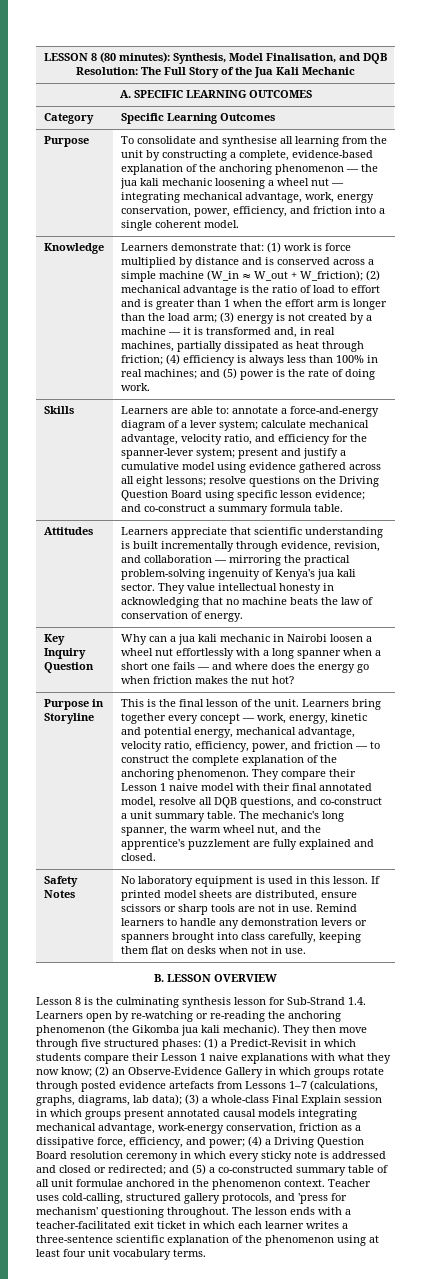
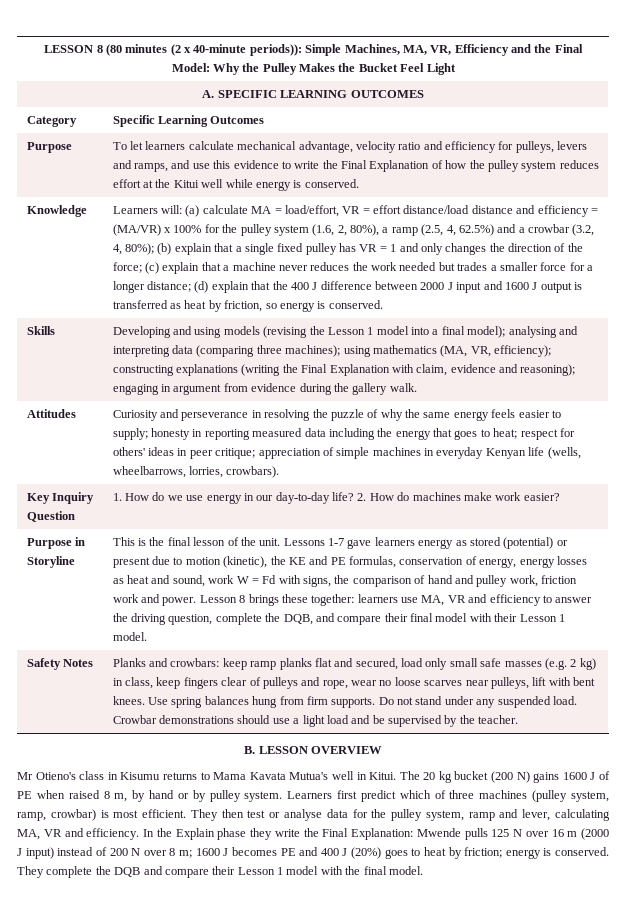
[118,52,387,64] [75,67,355,78] minutes): Synthesis, Model Finalisation, and DQB Resolution: The Full Story of the Jua Kali Mechanic -> [125,44,583,56] [171,63,456,75] minutes (2 x 40-minute periods)): Simple Machines, MA, VR, Efficiency and the Final Model: Why the Pulley Makes the Bucket Feel Light
[136,136,387,147] [120,150,373,161] [120,164,378,175] [119,178,344,189] [120,192,374,203] [120,206,385,217] [120,220,239,231] [43,243,104,254] [120,242,351,253] [120,257,374,268] [120,270,380,282] [120,285,380,296] [120,299,387,310] [120,312,372,324] [120,327,335,338] [120,341,364,352] [120,354,378,366] [120,368,375,380] [120,383,150,391] [43,406,74,414] [120,406,379,417] [120,420,369,431] [120,434,367,445] [120,448,346,459] [120,462,381,473] [120,476,379,487] [120,490,365,501] [120,504,343,515] [43,527,93,535] [120,527,383,538] [120,541,380,552] [120,555,350,566] [120,569,356,580] [120,583,334,594] [120,597,373,608] [120,611,243,622] [43,634,65,645] [43,648,86,659] [43,662,94,673] [120,634,372,645] [120,648,381,659] [120,662,369,673] [120,676,294,684] consolidate and synthesise all learning from the unit by constructing a complete, evidence-based explanation of the anchoring phenomenon — the jua kali mechanic loosening a wheel nut — integrating mechanical advantage, work, energy conservation, power, efficiency, and friction into a single coherent model. // Knowledge | Learners demonstrate that: (1) work is force multiplied by distance and is conserved across a simple machine (W_in ≈ W_out + W_friction); (2) mechanical advantage is the ratio of load to effort and is greater than 1 when the effort arm is longer than the load arm; (3) energy is not created by a machine — it is transformed and, in real machines, partially dissipated as heat through friction; (4) efficiency is always less than 100% in real machines; and (5) power is the rate of doing work. // Skills | Learners are able to: annotate a force-and-energy diagram of a lever system; calculate mechanical advantage, velocity ratio, and efficiency for the spanner-lever system; present and justify a cumulative model using evidence gathered across all eight lessons; resolve questions on the Driving Question Board using specific lesson evidence; and co-construct a summary formula table. // Attitudes | Learners appreciate that scientific understanding is built incrementally through evidence, revision, and collaboration — mirroring the practical problem-solving ingenuity of Kenya's jua kali sector. They value intellectual honesty in acknowledging that no machine beats the law of conservation of energy. // Key Inquiry Question | Why can a jua kali mechanic in Nairobi loosen a wheel nut effortlessly with a long spanner when a short one fails — and where does the energy go when friction makes the nut hot? -> [130,141,588,153] [112,160,599,172] [112,179,359,191] [26,205,87,217] [112,205,598,217] [112,224,595,236] [112,243,583,255] [112,262,594,274] [112,281,583,293] [112,300,383,312] [26,326,55,335] [112,326,578,338] [112,345,552,357] [112,364,576,376] [112,383,417,395] [26,409,76,418] [112,409,561,421] [112,428,575,440] [112,447,581,459] [112,466,280,478] [26,492,95,504] [26,511,75,522] [112,492,560,504] let learners calculate mechanical advantage, velocity ratio and efficiency for pulleys, levers and ramps, and use this evidence to write the Final Explanation of how the pulley system reduces effort at the Kitui well while energy is conserved. // Knowledge | Learners will: (a) calculate MA = load/effort, VR = effort distance/load distance and efficiency = (MA/VR) x 100% for the pulley system (1.6, 2, 80%), a ramp (2.5, 4, 62.5%) and a crowbar (3.2, 4, 80%); (b) explain that a single fixed pulley has VR = 1 and only changes the direction of the force; (c) explain that a machine never reduces the work needed but trades a smaller force for a longer distance; (d) explain that the 400 J difference between 2000 J input and 1600 J output is transferred as heat by friction, so energy is conserved. // Skills | Developing and using models (revising the Lesson 1 model into a final model); analysing and interpreting data (comparing three machines); using mathematics (MA, VR, efficiency); constructing explanations (writing the Final Explanation with claim, evidence and reasoning); engaging in argument from evidence during the gallery walk. // Attitudes | Curiosity and perseverance in resolving the puzzle of why the same energy feels easier to supply; honesty in reporting measured data including the energy that goes to heat; respect for others' ideas in peer critique; appreciation of simple machines in everyday Kenyan life (wells, wheelbarrows, lorries, crowbars). // Key Inquiry Question | 1. How do we use energy in our day-to-day life? 2. How do machines make work easier?
[301,699,381,710] [120,713,367,724] [120,727,355,738] [120,741,380,752] [120,755,337,766] [120,769,356,780] [120,783,372,791] [120,797,382,808] [120,811,344,822] [120,825,321,836] [120,839,374,850] [120,853,156,861] [43,876,78,887] [43,890,75,898] [120,876,380,887] [120,890,357,901] [120,904,357,915] [120,918,367,929] [120,932,361,943] [120,946,306,954] [154,974,277,982] [36,997,366,1008] [36,1011,341,1022] [36,1024,367,1036] [36,1038,356,1050] [36,1053,391,1064] [36,1066,384,1078] [36,1080,378,1092] [36,1094,382,1106] [36,1109,357,1120] [36,1123,361,1134] [36,1136,364,1148] [36,1151,386,1162] [36,1164,388,1176] [36,1179,371,1190] [36,1193,347,1204] [36,1207,351,1218] [36,1221,348,1229] [36,1235,379,1246] [36,1249,206,1260] Learners bring together every concept — work, energy, kinetic and potential energy, mechanical advantage, velocity ratio, efficiency, power, and friction — to construct the complete explanation of the anchoring phenomenon. They compare their Lesson 1 naive model with their final annotated model, resolve all DQB questions, and co-construct a unit summary table. The mechanic's long spanner, the warm wheel nut, and the apprentice's puzzlement are fully explained and closed. // Safety Notes | No laboratory equipment is used in this lesson. If printed model sheets are distributed, ensure scissors or sharp tools are not in use. Remind learners to handle any demonstration levers or spanners brought into class carefully, keeping them flat on desks when not in use. // B. LESSON OVERVIEW // Lesson 8 is the culminating synthesis lesson for Sub-Strand 1.4. Learners open by re-watching or re-reading the anchoring phenomenon (the Gikomba jua kali mechanic). They then move through five structured phases: (1) a Predict-Revisit in which students compare their Lesson 1 naive explanations with what they now know; (2) an Observe-Evidence Gallery in which groups rotate through posted evidence artefacts from Lessons 1–7 (calculations, graphs, diagrams, lab data); (3) a whole-class Final Explain session in which groups present annotated causal models integrating mechanical advantage, work-energy conservation, friction as a dissipative force, efficiency, and power; (4) a Driving Question Board resolution ceremony in which every sticky note is addressed and closed or redirected; and (5) a co-constructed summary table of all unit formulae anchored in the phenomenon context. Teacher uses cold-calling, structured gallery protocols, and 'press for mechanism' questioning throughout. The lesson ends with a teacher-facilitated exit ticket in which each learner writes a three-sentence scientific explanation of the phenomenon using at least four unit vocabulary terms. -> [283,537,568,549] [112,556,587,568] [112,575,578,587] [112,594,593,606] [112,613,565,625] [112,632,147,641] [26,658,94,670] [112,658,596,670] [112,677,596,689] [112,696,577,708] [112,715,519,727] [244,746,382,754] [17,771,610,783] [17,790,610,802] [17,809,610,821] [17,828,609,840] [17,847,609,859] [17,866,423,878] Lessons 1-7 gave learners energy as stored (potential) or present due to motion (kinetic), the KE and PE formulas, conservation of energy, energy losses as heat and sound, work W = Fd with signs, the comparison of hand and pulley work, friction work and power. Lesson 8 brings these together: learners use MA, VR and efficiency to answer the driving question, complete the DQB, and compare their final model with their Lesson 1 model. // Safety Notes | Planks and crowbars: keep ramp planks flat and secured, load only small safe masses (e.g. 2 kg) in class, keep fingers clear of pulleys and rope, wear no loose scarves near pulleys, lift with bent knees. Use spring balances hung from firm supports. Do not stand under any suspended load. Crowbar demonstrations should use a light load and be supervised by the teacher. // B. LESSON OVERVIEW // Mr Otieno's class in Kisumu returns to Mama Kavata Mutua's well in Kitui. The 20 kg bucket (200 N) gains 1600 J of PE when raised 8 m, by hand or by pulley system. Learners first predict which of three machines (pulley system, ramp, crowbar) is most efficient. They then test or analyse data for the pulley system, ramp and lever, calculating MA, VR and efficiency. In the Explain phase they write the Final Explanation: Mwende pulls 125 N over 16 m (2000 J input) instead of 200 N over 8 m; 1600 J becomes PE and 400 J (20%) goes to heat by friction; energy is conserved. They complete the DQB and compare their Lesson 1 model with the final model.

